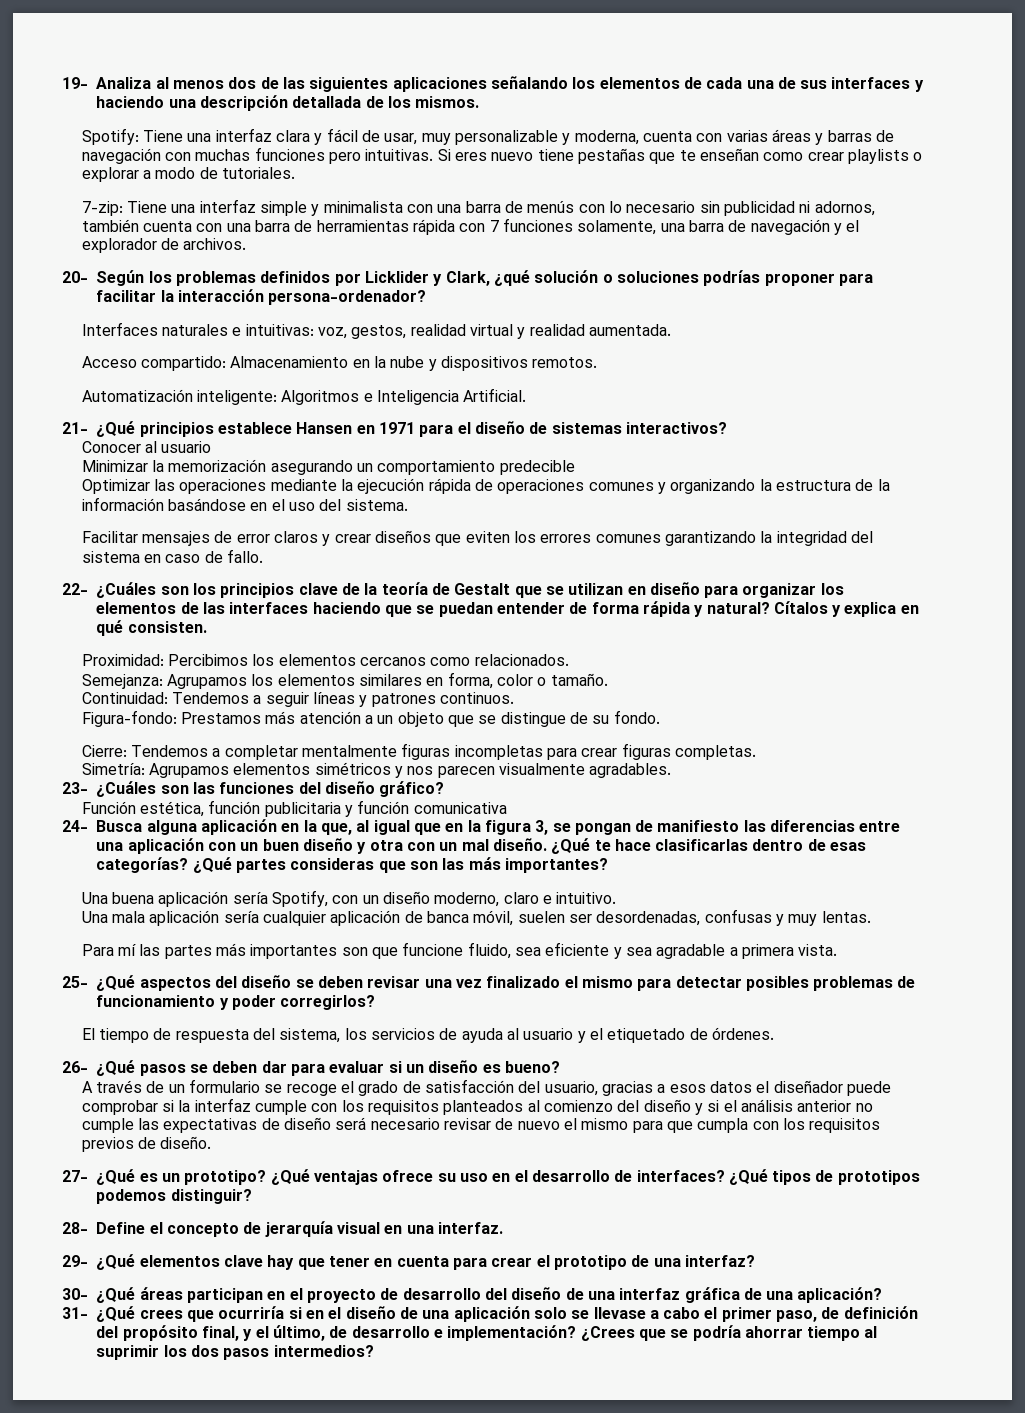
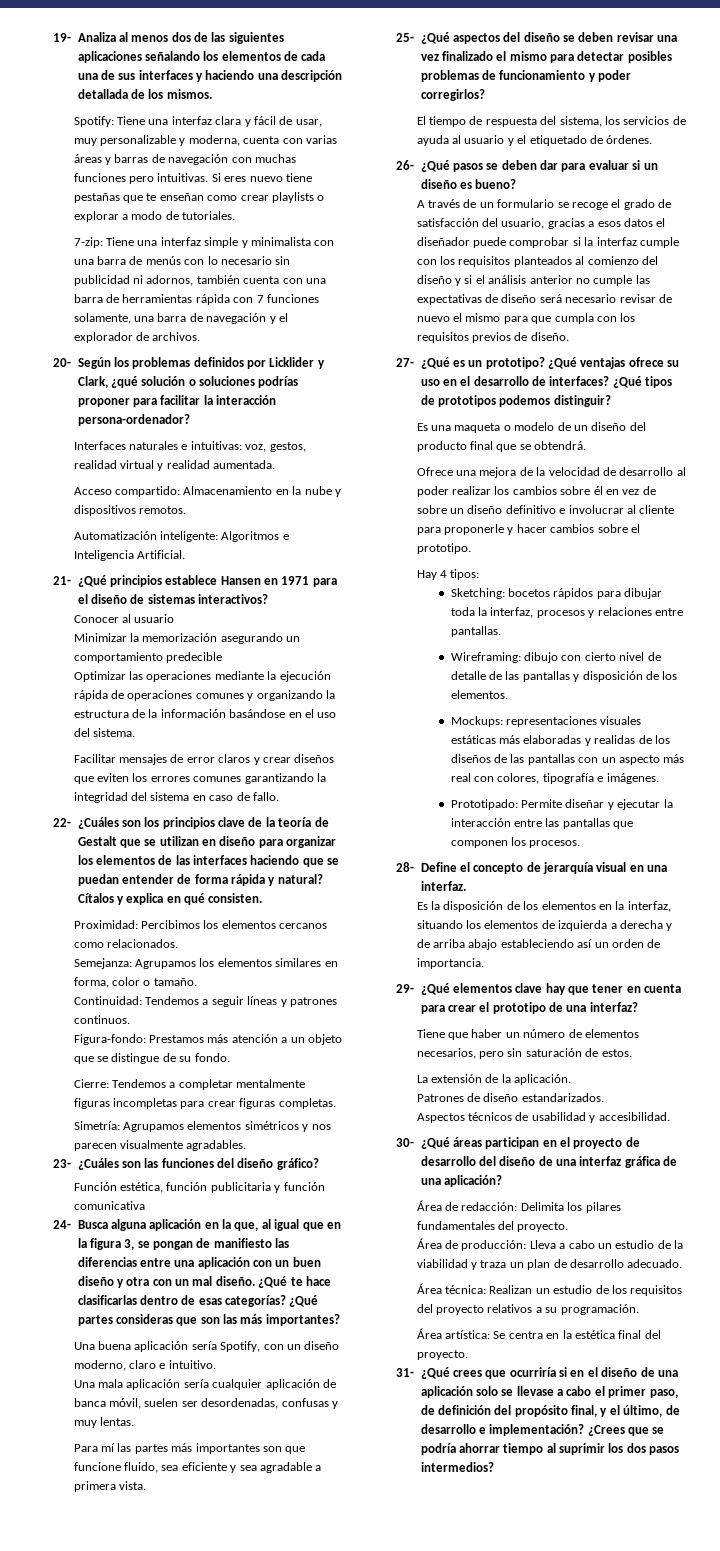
(252, 1196) none -> [416,422,646,433] [416,441,587,452] [416,467,686,478] [416,486,656,497] [416,505,675,514] [416,524,640,535] [416,543,471,554] [416,569,480,580] [450,588,663,599] [450,607,683,618] [450,626,501,637] [450,652,661,663] [450,671,678,682] [450,690,508,699] [450,716,642,727] [450,735,670,746] [450,754,685,765] [450,773,659,784] [450,799,673,810] [450,818,634,829] [450,837,581,848] // Es una maqueta o modelo de un diseño del producto final que se obtendrá. // Ofrece una mejora de la velocidad de desarrollo al poder realizar los cambios sobre él en vez de sobre un diseño definitivo e involucrar al cliente para proponerle y hacer cambios sobre el prototipo. // Hay 4 tipos: // Sketching: bocetos rápidos para dibujar toda la interfaz, procesos y relaciones entre pantallas. // Wireframing: dibujo con cierto nivel de detalle de las pantallas y disposición de los elementos. // Mockups: representaciones visuales estáticas más elaboradas y realidas de los diseños de las pantallas con un aspecto más real con colores, tipografía e imágenes. // Prototipado: Permite diseñar y ejecutar la interacción entre las pantallas que componen los procesos.
(503, 1228) none -> [416,901,671,912] [416,920,673,931] [416,939,661,950] [416,958,484,969] // Es la disposición de los elementos en la interfaz, situando los elementos de izquierda a derecha y de arriba abajo estableciendo así un orden de importancia.
(755, 1261) none -> [416,1029,639,1040] [416,1048,632,1059] [416,1074,572,1085] [416,1093,604,1102] [416,1112,670,1123] // Tiene que haber un número de elementos necesarios, pero sin saturación de estos. // La extensión de la aplicación. // Patrones de diseño estandarizados. // Aspectos técnicos de usabilidad y accesibilidad.
(883, 1295) none -> [416,1200,621,1213] [416,1221,569,1232] [416,1238,683,1251] [416,1259,683,1270] [416,1283,683,1296] [416,1304,639,1315] [416,1328,661,1339] [416,1350,468,1360] // Área de redacción: Delimita los pilares fundamentales del proyecto. // Área de producción: Lleva a cabo un estudio de la viabilidad y traza un plan de desarrollo adecuado. // Área técnica: Realizan un estudio de los requisitos del proyecto relativos a su programación. // Área artística: Se centra en la estética final del proyecto.

